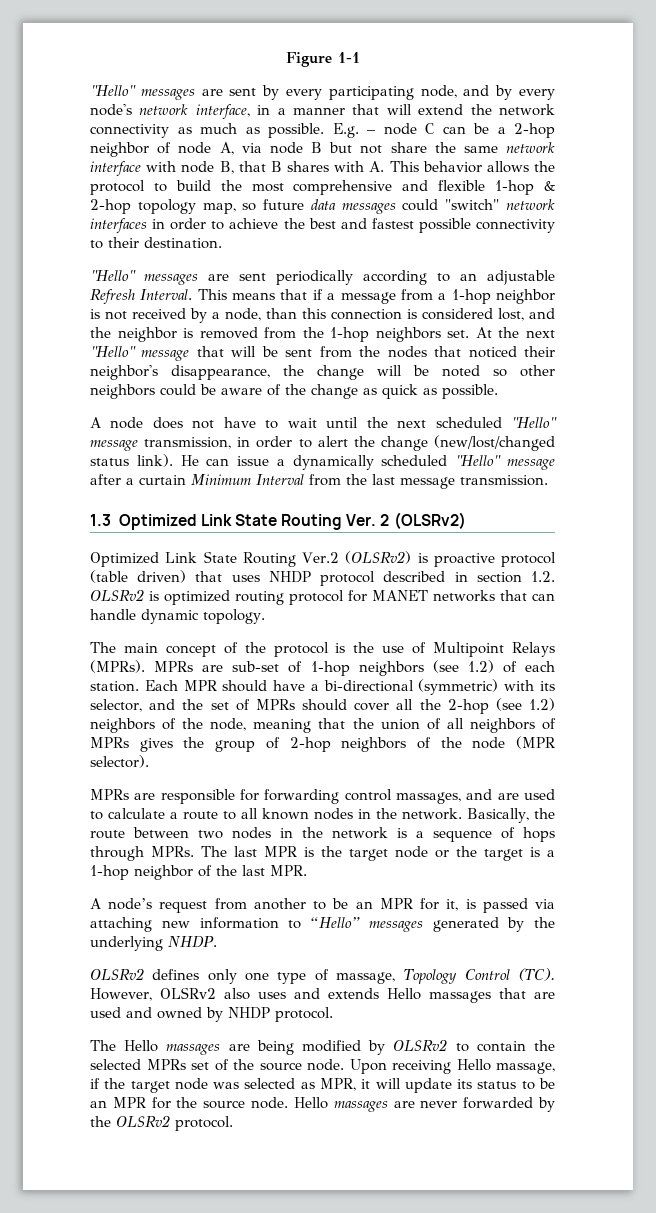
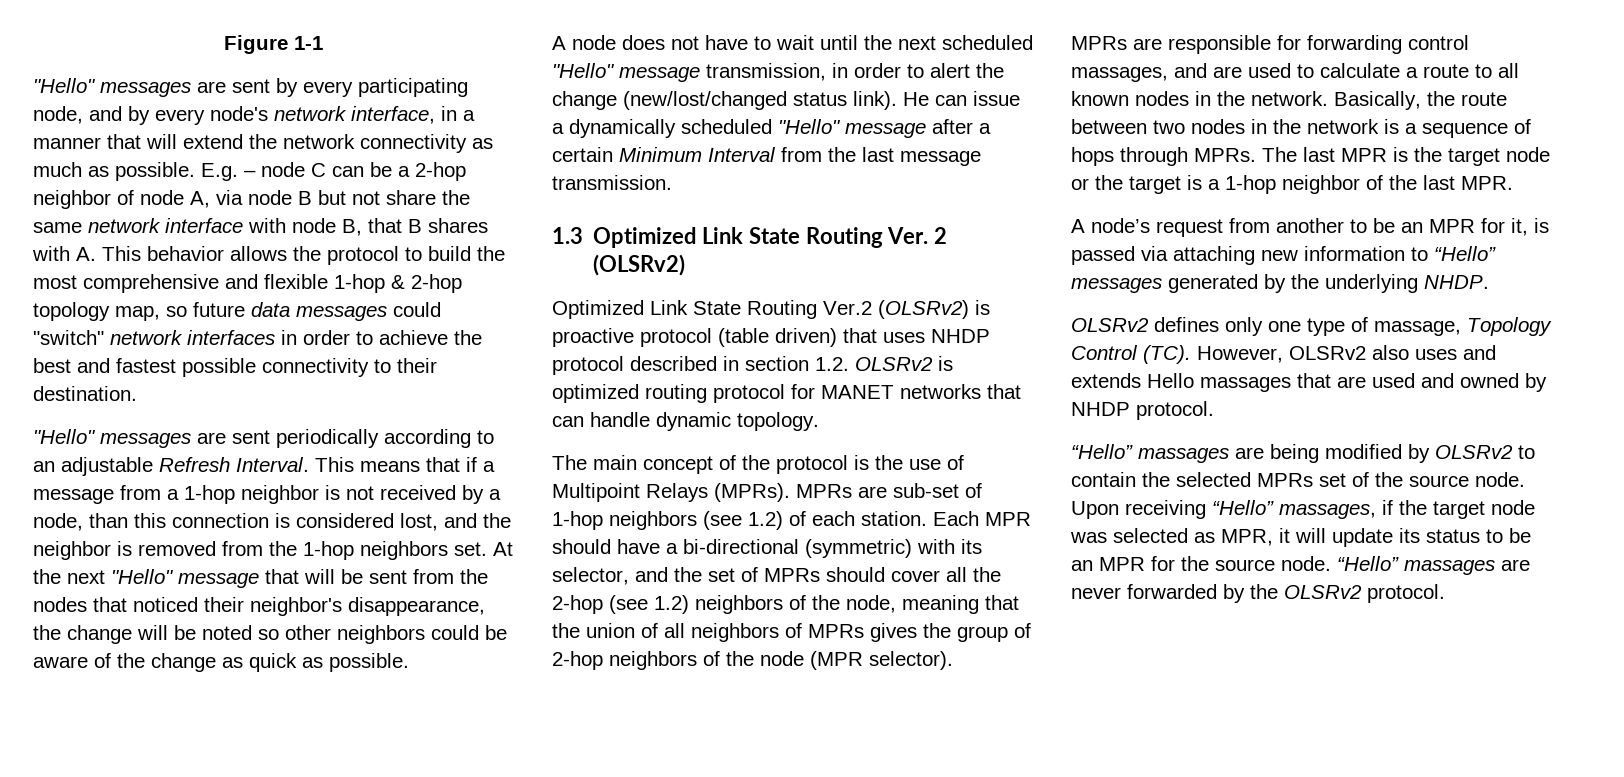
[139,475,186,485] curtain -> [552,147,613,162] certain
[90,1040,159,1052] The Hello -> [1071,444,1133,459] “Hello”
[456,1059,555,1074] Hello massage, -> [1212,500,1376,519] “Hello” massages,
[293,1097,328,1109] Hello -> [1337,556,1399,571] “Hello”

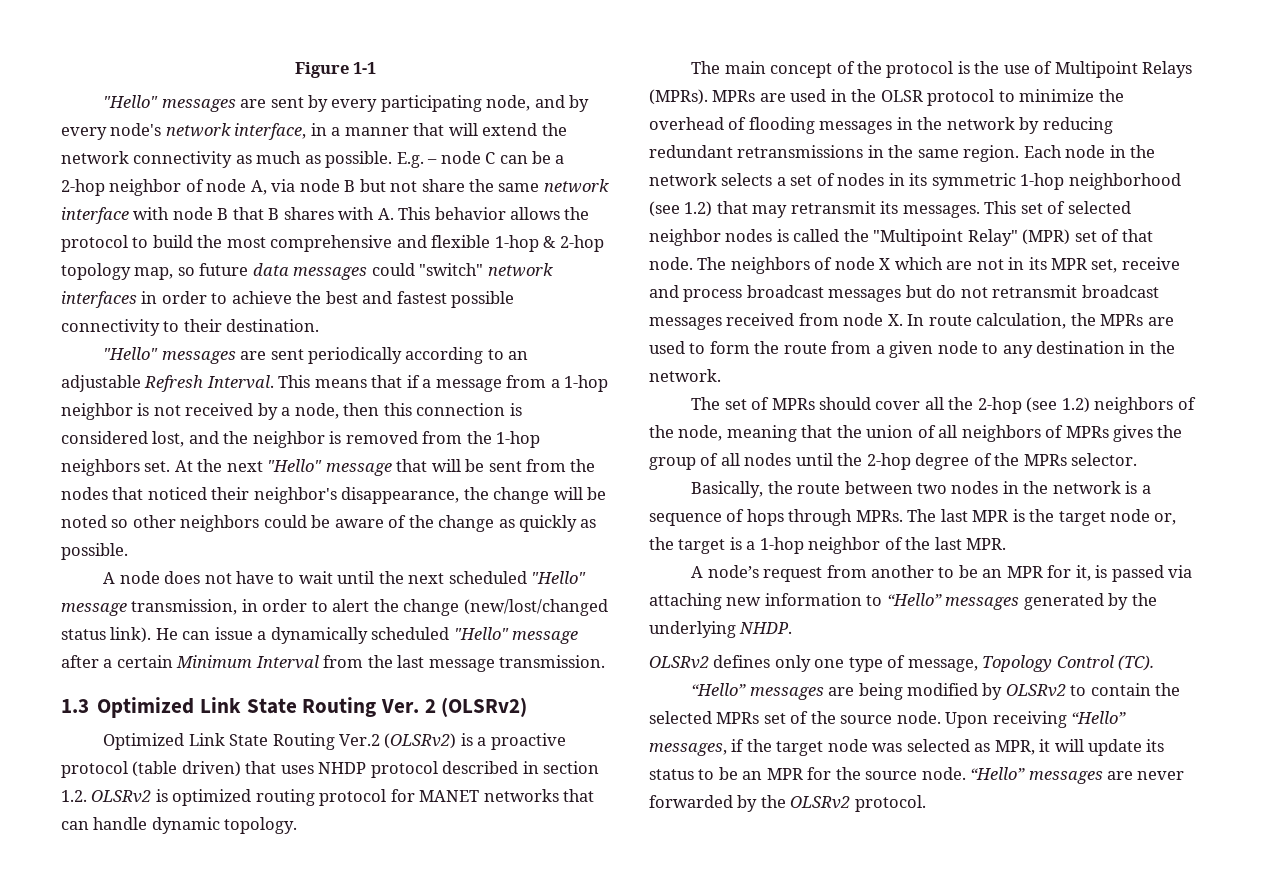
[342,219,362,236] B, -> [217,208,229,220] B
[89,513,128,528] than -> [343,403,380,416] then
[249,653,297,672] quick -> [519,515,578,532] quickly
(990, 307) none -> [477,737,487,746] a
[893,483,982,498] [552,511,1031,530] [552,539,982,558] [552,567,702,585] sub-set of 1-hop neighbors (see 1.2) of each station. Each MPR should have a bi-directional (symmetric) with its selector, and the -> [790,89,1124,106] [649,117,1113,134] [649,145,1156,162] [649,173,1181,190] [649,201,1131,218] [649,229,1153,246] [649,257,1180,274] [649,285,1159,302] [649,313,1174,330] [649,341,1175,358] [649,369,721,382] [691,397,721,410] used in the OLSR protocol to minimize the overhead of flooding messages in the network by reducing redundant retransmissions in the same region. Each node in the network selects a set of nodes in its symmetric 1-hop neighborhood (see 1.2) that may retransmit its messages. This set of selected neighbor nodes is called the "Multipoint Relay" (MPR) set of that node. The neighbors of node X which are not in its MPR set, receive and process broadcast messages but do not retransmit broadcast messages received from node X. In route calculation, the MPRs are used to form the route from a given node to any destination in the network. // The
[552,651,953,670] [1071,35,1469,54] [1071,63,1519,82] [1071,91,1328,106] 2-hop neighbors of the node (MPR selector). // MPRs are responsible for forwarding control massages, and are used to calculate a route to all known nodes in the network. -> [720,453,1138,470] all nodes until the 2-hop degree of the MPRs selector. //
[1071,178,1089,190] or -> [1154,513,1177,525] or,
[1374,321,1461,336] massage, -> [907,659,978,672] message,
[1197,345,1496,363] [1071,373,1547,392] [1071,401,1214,420] [1071,444,1229,463] However, OLSRv2 also uses and extends Hello massages that are used and owned by NHDP protocol. // “Hello” massages -> [691,683,824,700] // “Hello” messages
[1279,504,1376,519] massages, -> [649,743,727,756] messages,
[1404,560,1495,575] massages -> [1028,771,1103,784] messages

